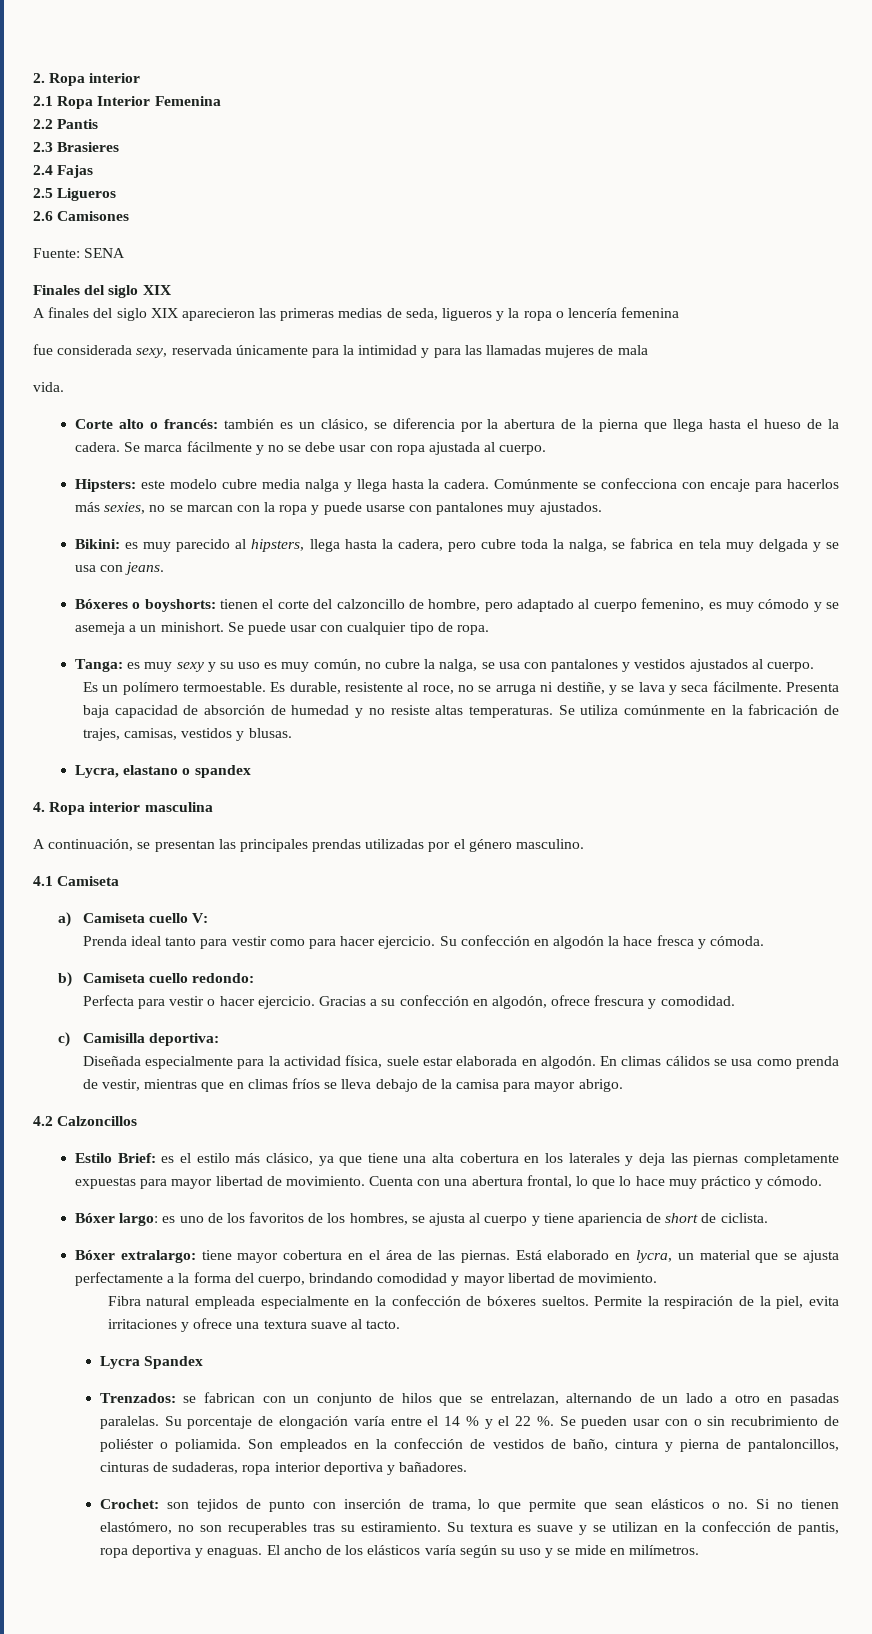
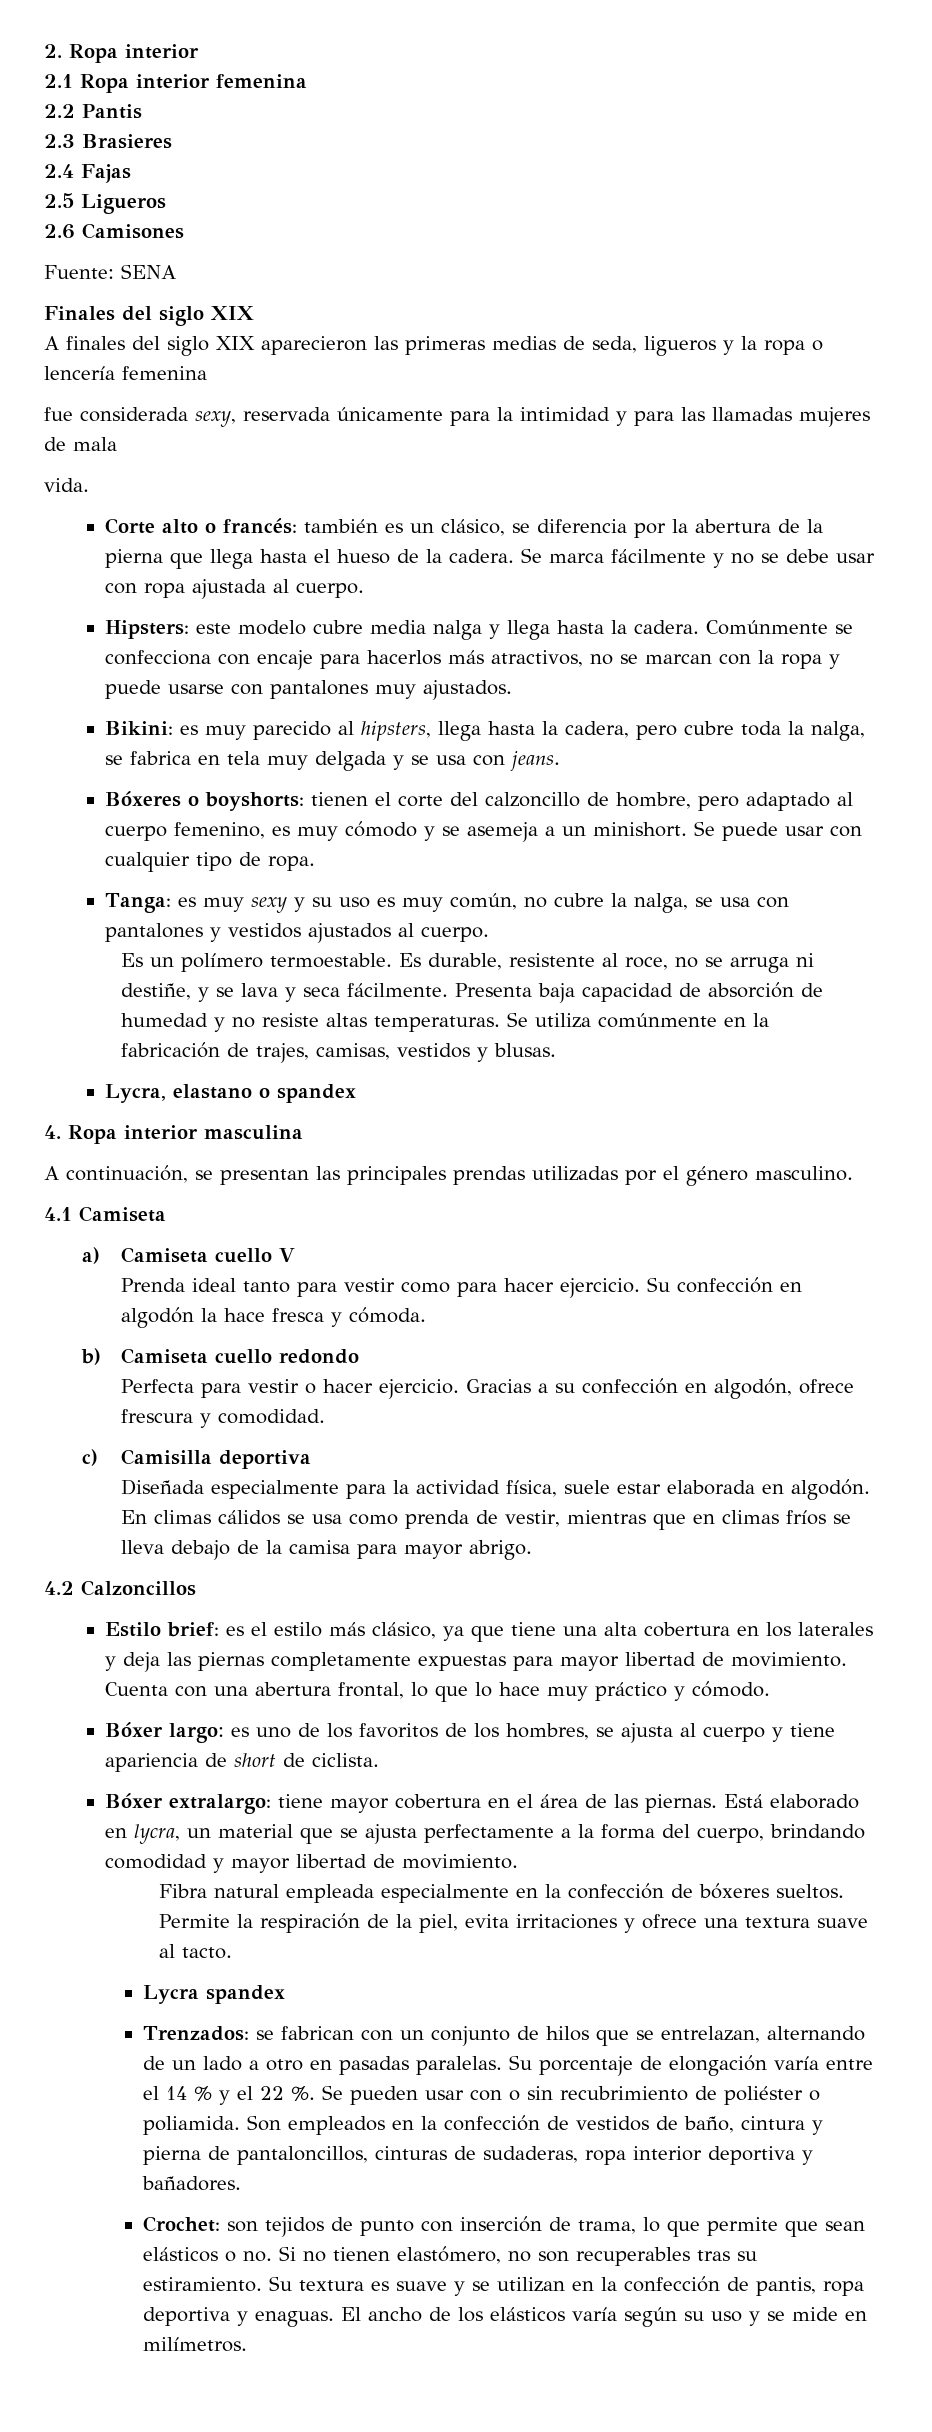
[97,96,221,106] Interior Femenina -> [136,74,307,89] interior femenina
[104,502,146,514] sexies, -> [490,650,583,667] atractivos,
[192,913,209,923] V: -> [278,1248,295,1262] V
[192,973,255,983] redondo: -> [278,1349,359,1364] redondo
[149,1033,220,1046] deportiva: -> [218,1450,311,1469] deportiva
[117,1153,156,1163] Brief: -> [166,1622,219,1637] brief:
[144,1356,204,1369] Spandex -> [206,1985,286,2004] spandex

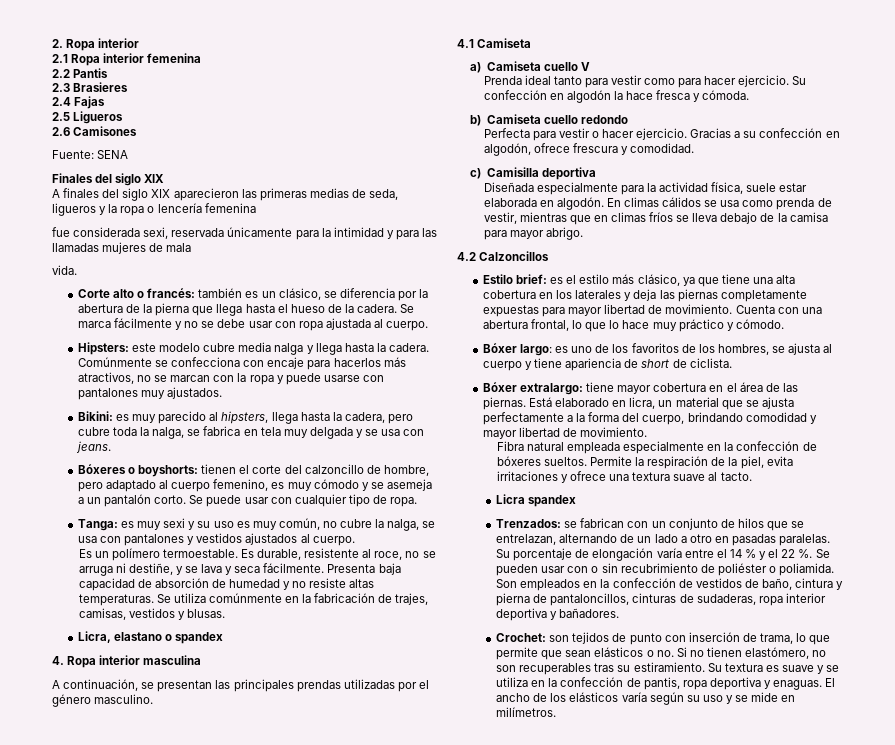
[195,411,236,427] sexy, -> [143,227,169,239] sexi,
[592,822,687,837] minishort. -> [104,494,187,507] pantalón corto.
[250,897,287,913] sexy -> [163,518,186,528] sexi
[104,1084,166,1103] Lycra, -> [77,631,111,643] Licra,
[133,1824,180,1844] lycra, -> [629,397,656,409] licra,
[143,1985,200,2004] Lycra -> [496,494,526,504] Licra
[497,2277,566,2292] utilizan -> [496,677,529,687] utiliza

